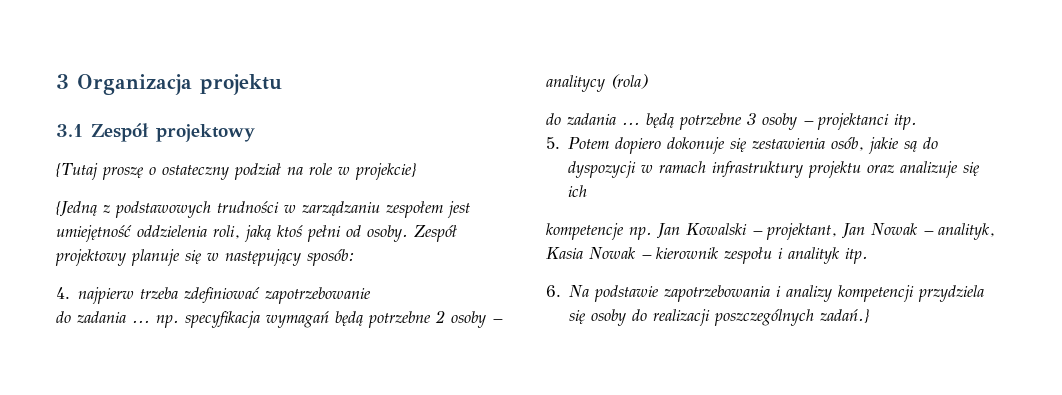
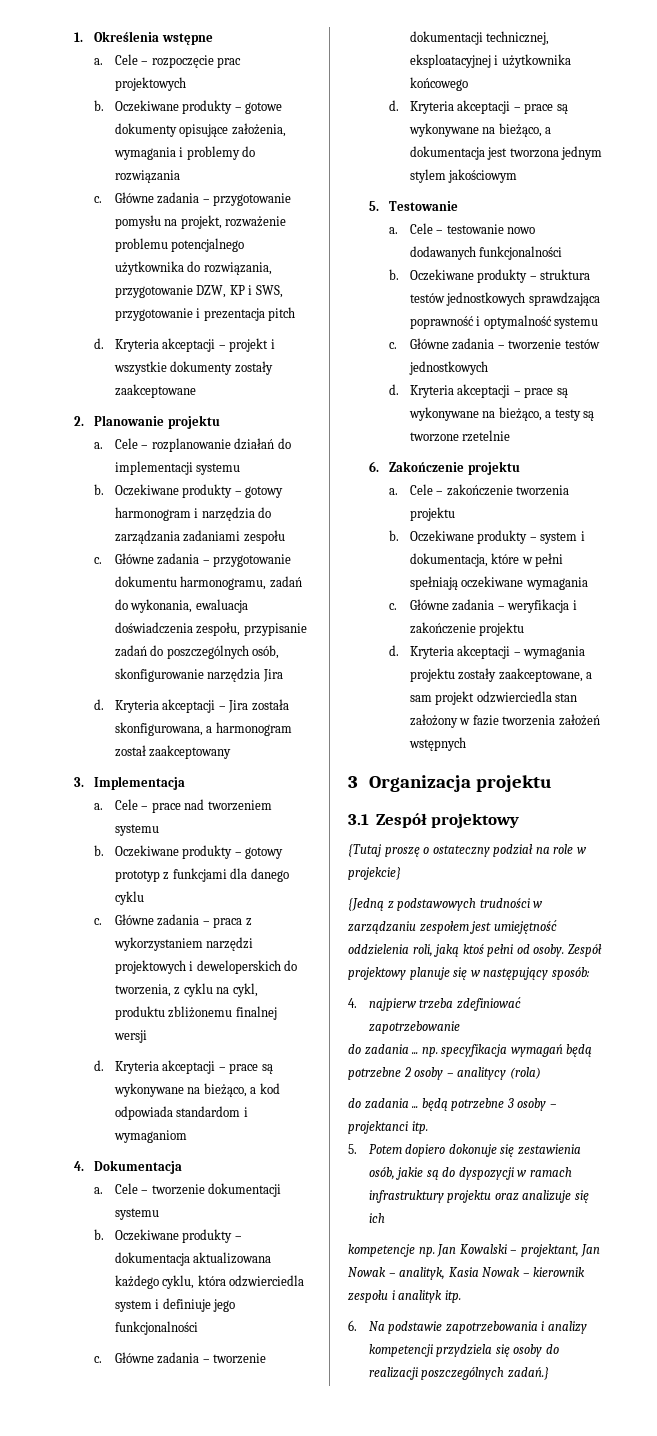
(56, 81) none -> [73,31,213,45] [94,54,242,68] [114,77,186,91] [94,100,283,114] [114,123,286,137] [113,146,256,160] [114,170,180,183] [94,192,292,206] [114,215,287,229] [114,238,245,252] [114,261,272,275] [114,285,283,298] [114,307,296,321] [94,338,275,352] [113,361,273,375] [114,384,196,398] [73,415,220,429] [94,438,291,452] [114,461,241,475] [94,484,284,498] [114,507,272,521] [114,530,285,544] [94,553,292,567] [114,576,302,590] [114,599,248,613] [114,622,307,636] [114,645,280,659] [114,668,283,682] [94,699,289,713] [114,722,292,736] [114,745,232,759] [73,776,186,790] [94,799,272,813] [114,824,159,836] [94,845,284,859] [114,868,289,882] [114,891,144,905] [94,914,252,928] [113,937,254,951] [114,960,298,974] [114,983,258,997] [114,1006,277,1020] [113,1030,147,1043] [94,1060,273,1074] [113,1083,280,1097] [114,1106,248,1120] [113,1130,187,1143] [73,1160,183,1174] [94,1183,282,1197] [114,1208,159,1220] [94,1229,242,1243] [114,1252,272,1266] [114,1275,305,1289] [114,1298,236,1312] [114,1321,198,1335] [94,1352,267,1364] [409,31,550,45] [409,54,571,68] [409,77,468,91] [389,100,568,114] [408,123,552,137] [409,146,603,160] [409,169,518,183] [368,201,459,211] [389,223,536,234] [409,246,563,260] [389,269,591,283] [409,292,600,306] [409,315,599,329] [389,338,600,350] [408,361,488,375] [389,384,568,398] [408,407,595,421] [409,430,511,442] [368,461,520,475] [389,484,570,496] [409,507,455,521] [389,530,585,544] [409,553,564,567] [409,576,588,590] [389,599,577,613] [409,622,525,636] [389,645,586,659] [409,668,593,682] [409,691,578,705] [409,714,600,728] [408,737,466,751] 1. Określenia wstępne // a. Cele – rozpoczęcie prac projektowych // b. Oczekiwane produkty – gotowe dokumenty opisujące założenia, wymagania i problemy do rozwiązania // c. Główne zadania – przygotowanie pomysłu na projekt, rozważenie problemu potencjalnego użytkownika do rozwiązania, przygotowanie DZW, KP i SWS, przygotowanie i prezentacja pitch // d. Kryteria akceptacji – projekt i wszystkie dokumenty zostały zaakceptowane // 2. Planowanie projektu // a. Cele – rozplanowanie działań do implementacji systemu // b. Oczekiwane produkty – gotowy harmonogram i narzędzia do zarządzania zadaniami zespołu // c. Główne zadania – przygotowanie dokumentu harmonogramu, zadań do wykonania, ewaluacja doświadczenia zespołu, przypisanie zadań do poszczególnych osób, skonfigurowanie narzędzia Jira // d. Kryteria akceptacji – Jira została skonfigurowana, a harmonogram został zaakceptowany // 3. Implementacja // a. Cele – prace nad tworzeniem systemu // b. Oczekiwane produkty – gotowy prototyp z funkcjami dla danego cyklu // c. Główne zadania – praca z wykorzystaniem narzędzi projektowych i deweloperskich do tworzenia, z cyklu na cykl, produktu zbliżonemu finalnej wersji // d. Kryteria akceptacji – prace są wykonywane na bieżąco, a kod odpowiada standardom i wymaganiom // 4. Dokumentacja // a. Cele – tworzenie dokumentacji systemu // b. Oczekiwane produkty – dokumentacja aktualizowana każdego cyklu, która odzwierciedla system i definiuje jego funkcjonalności // c. Główne zadania – tworzenie dokumentacji technicznej, eksploatacyjnej i użytkownika końcowego // d. Kryteria akceptacji – prace są wykonywane na bieżąco, a dokumentacja jest tworzona jednym stylem jakościowym // 5. Testowanie // a. Cele – testowanie nowo dodawanych funkcjonalności // b. Oczekiwane produkty – struktura testów jednostkowych sprawdzająca poprawność i optymalność systemu // c. Główne zadania – tworzenie testów jednostkowych // d. Kryteria akceptacji – prace są wykonywane na bieżąco, a testy są tworzone rzetelnie // 6. Zakończenie projektu // a. Cele – zakończenie tworzenia projektu // b. Oczekiwane produkty – system i dokumentacja, które w pełni spełniają oczekiwane wymagania // c. Główne zadania – weryfikacja i zakończenie projektu // d. Kryteria akceptacji – wymagania projektu zostały zaakceptowane, a sam projekt odzwierciedla stan założony w fazie tworzenia założeń wstępnych //

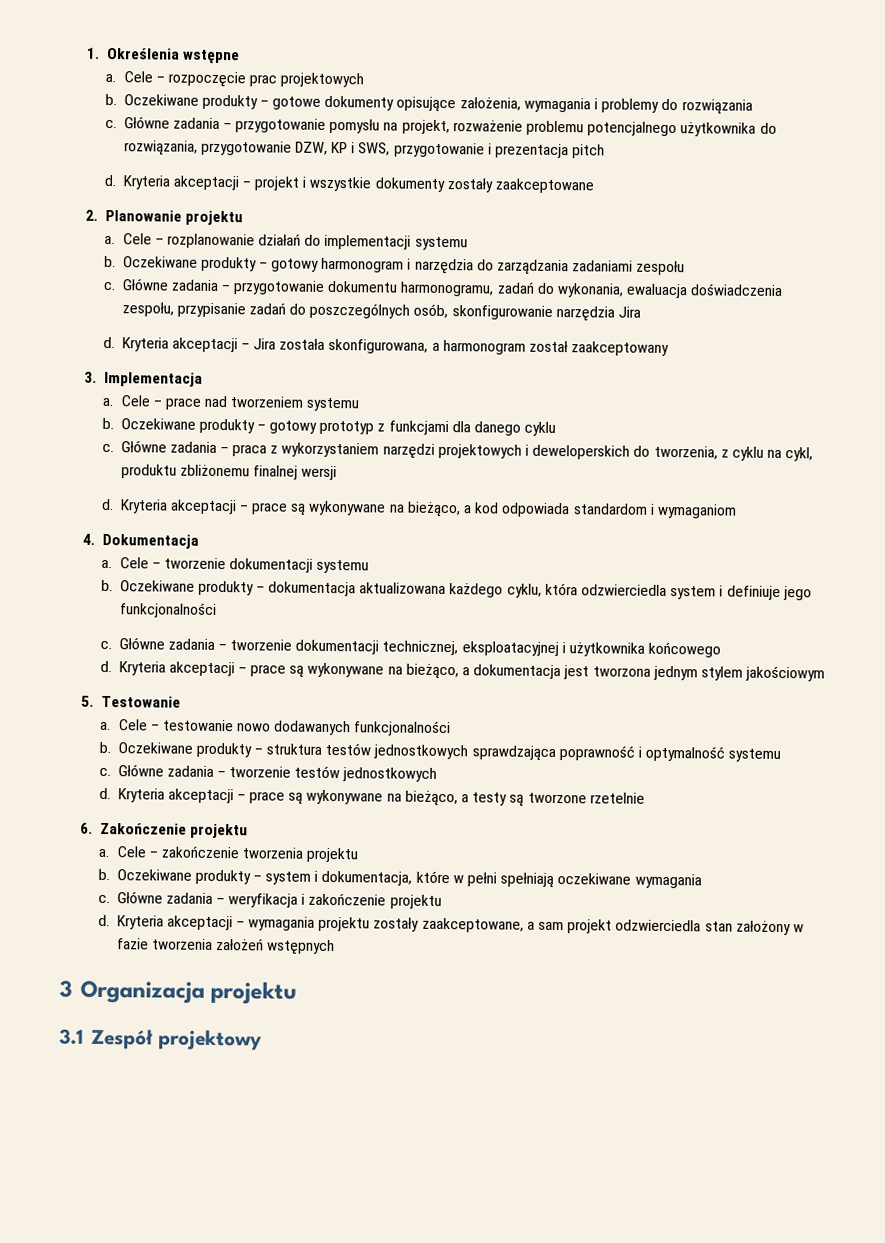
[348,844,587,857] [348,867,401,880] [348,898,544,911] [348,920,557,934] [348,944,602,957] [348,967,590,980] [348,997,521,1011] [368,1021,460,1034] [348,1044,593,1057] [348,1067,541,1080] [348,1098,557,1111] [348,1121,428,1134] [348,1144,581,1157] [368,1167,572,1180] [368,1190,589,1203] [368,1213,385,1223] [348,1244,601,1257] [348,1267,586,1280] [348,1290,461,1303] [348,1320,587,1334] [368,1344,559,1357] [368,1367,549,1380] // {Tutaj proszę o ostateczny podział na role w projekcie} // {Jedną z podstawowych trudności w zarządzaniu zespołem jest umiejętność oddzielenia roli, jaką ktoś pełni od osoby. Zespół projektowy planuje się w następujący sposób: // 4. najpierw trzeba zdefiniować zapotrzebowanie // do zadania ... np. specyfikacja wymagań będą potrzebne 2 osoby – analitycy (rola) // do zadania ... będą potrzebne 3 osoby – projektanci itp. // 5. Potem dopiero dokonuje się zestawienia osób, jakie są do dyspozycji w ramach infrastruktury projektu oraz analizuje się ich // kompetencje np. Jan Kowalski – projektant, Jan Nowak – analityk, Kasia Nowak – kierownik zespołu i analityk itp. // 6. Na podstawie zapotrzebowania i analizy kompetencji przydziela się osoby do realizacji poszczególnych zadań.} -> (262, 1040) none

